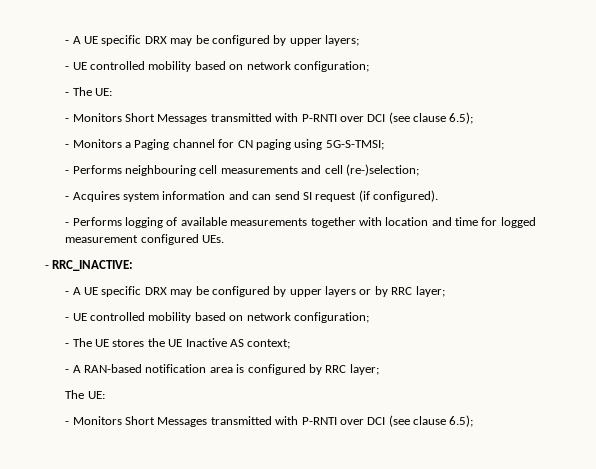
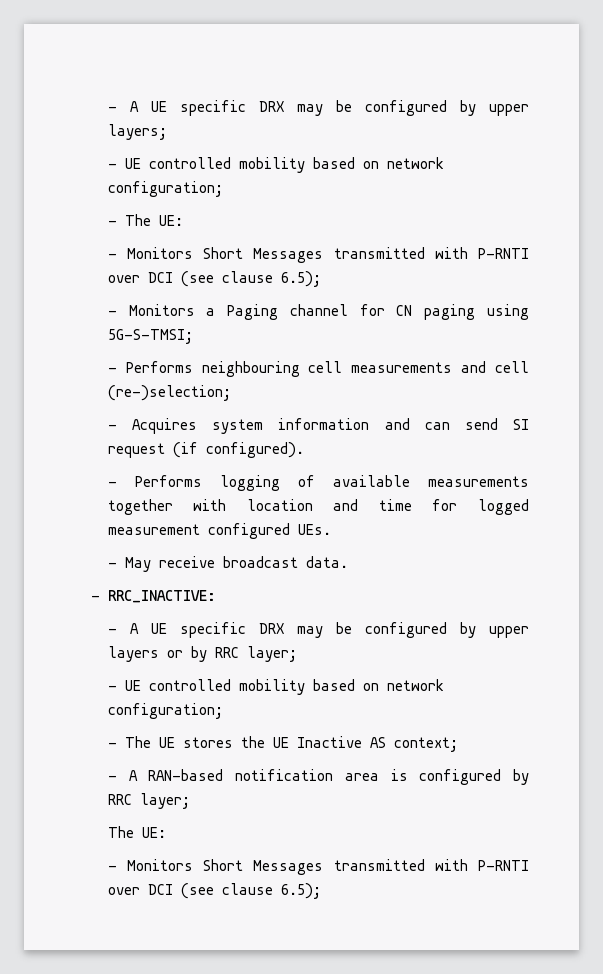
(225, 239) none -> [107,556,348,572] // - May receive broadcast data.

